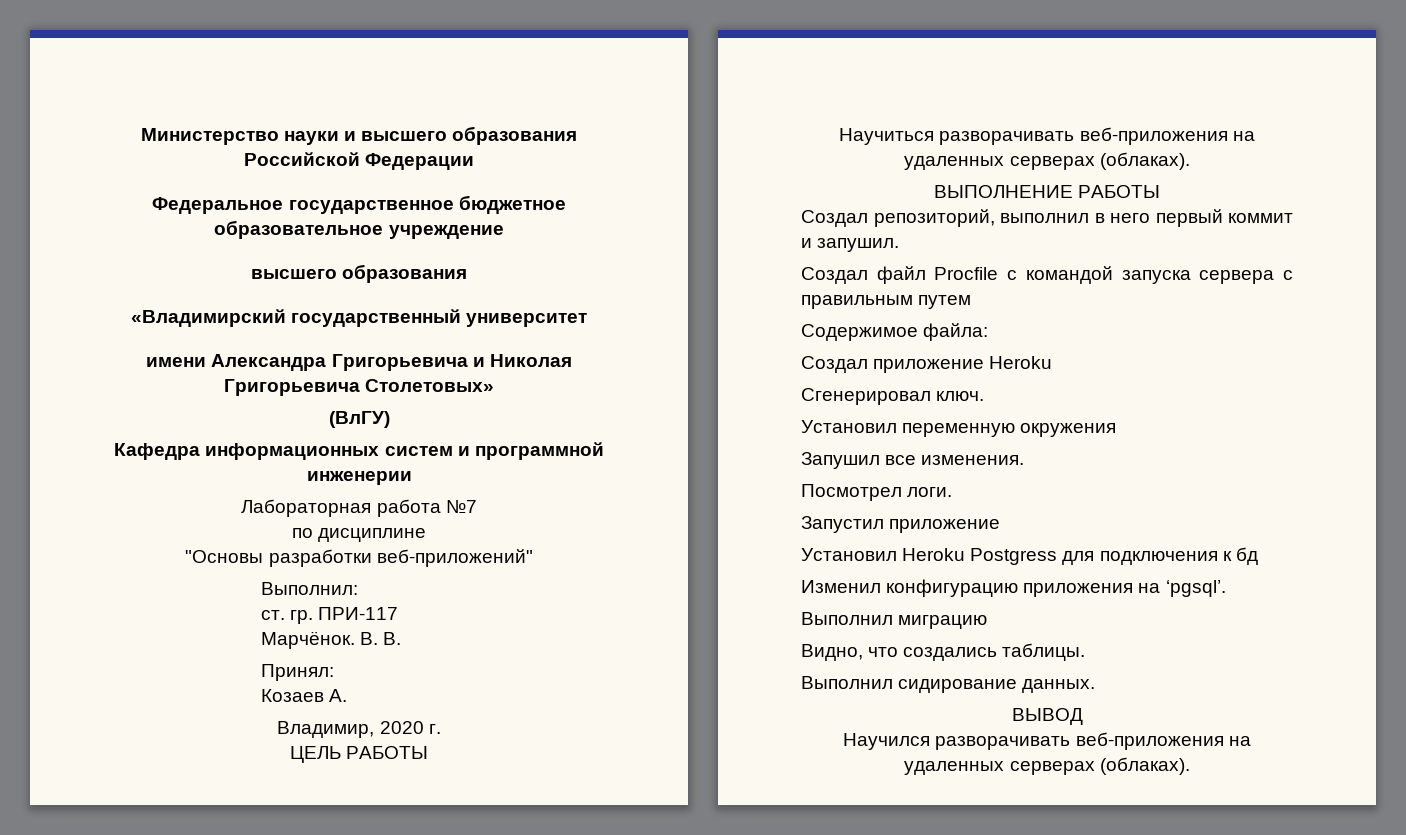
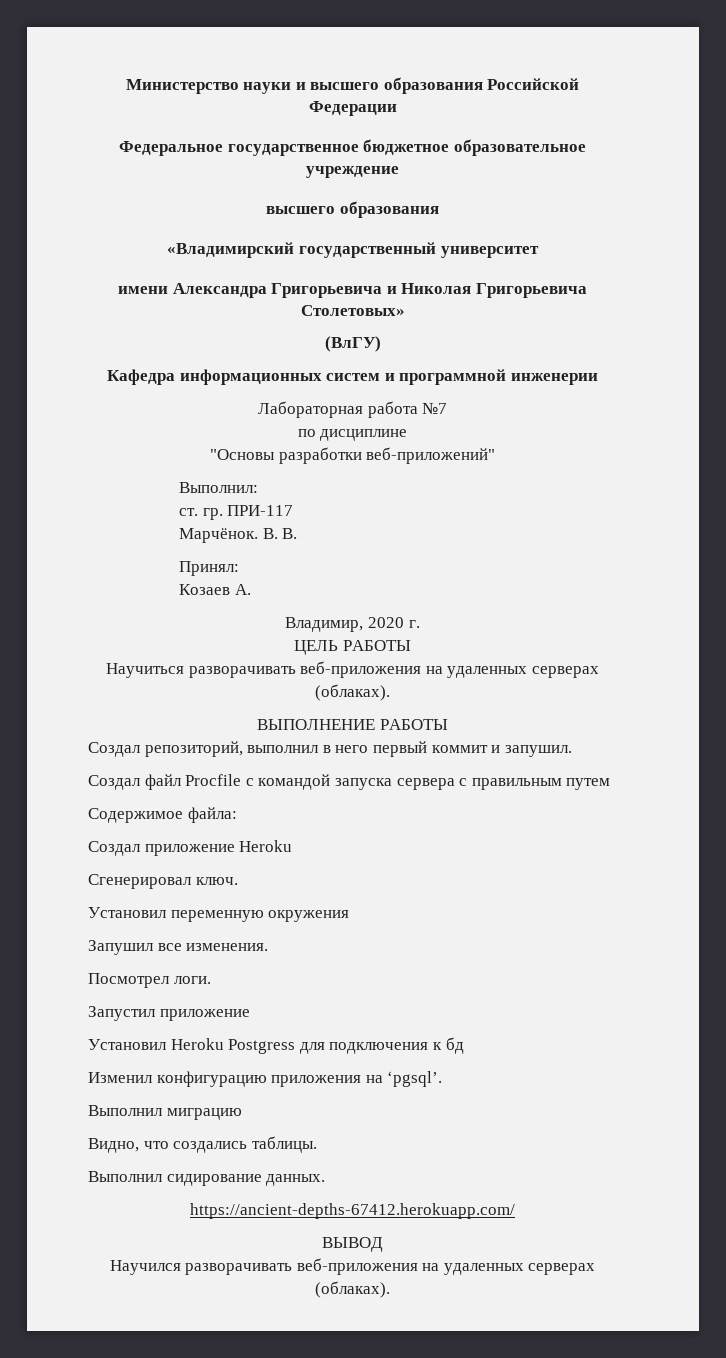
(1096, 686) none -> [190,1203,515,1219] // https://ancient-depths-67412.herokuapp.com/

